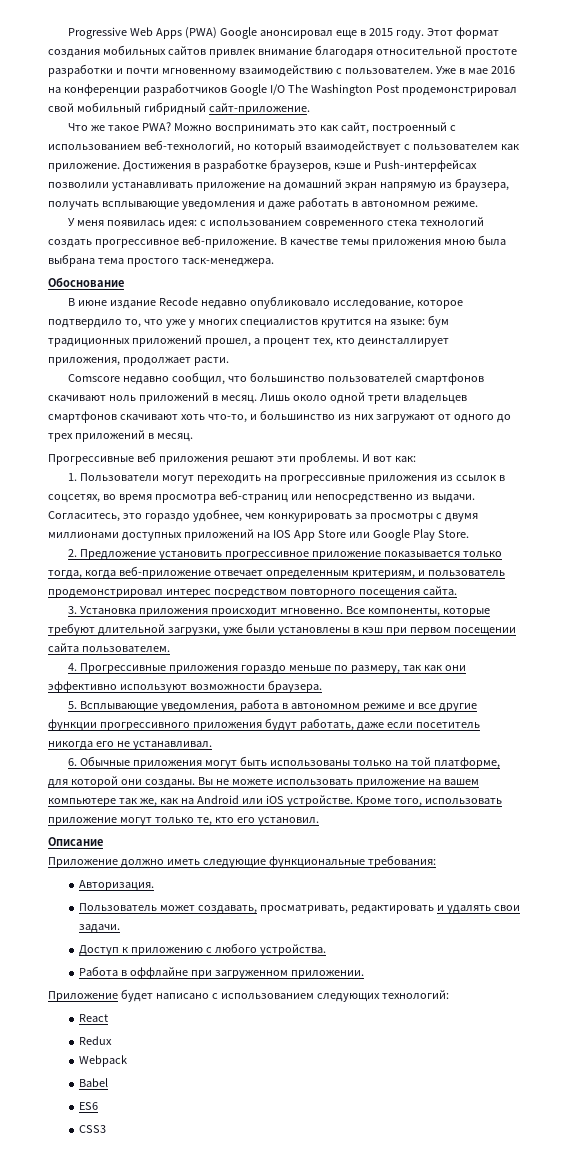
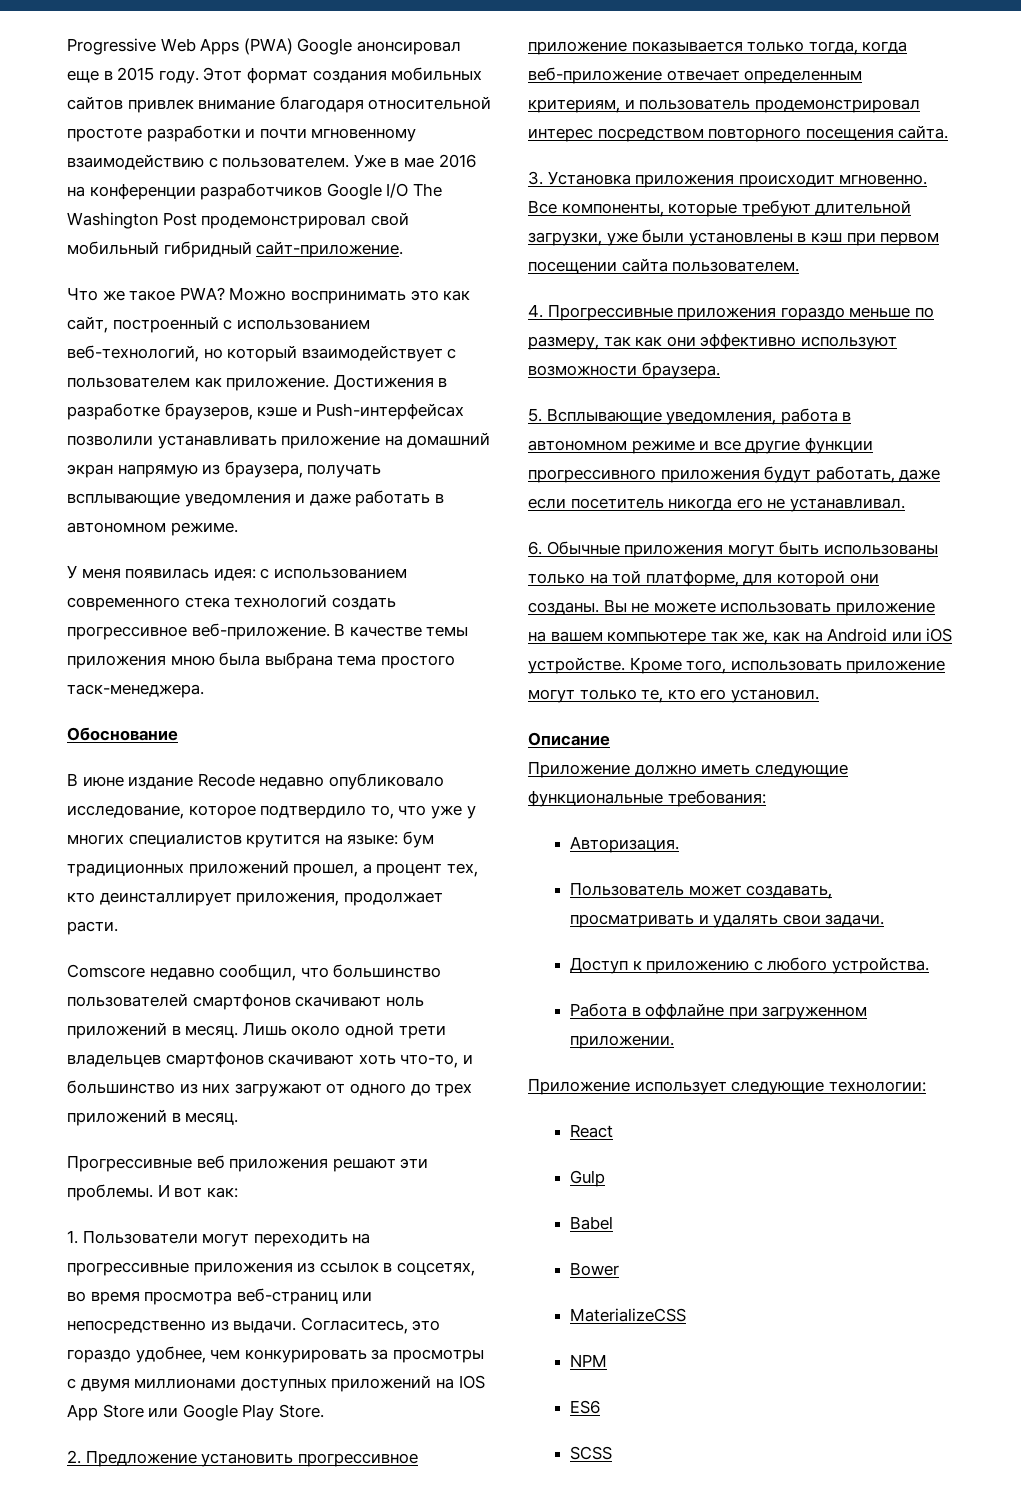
[259,905,434,914] просматривать, редактировать -> [569,914,694,928] просматривать
[120,989,449,1002] будет написано с использованием следующих технологий: -> [634,1081,926,1095] использует следующие технологии:
[78,1036,112,1045] [78,1055,127,1067] Redux // Webpack -> [569,1170,605,1187] Gulp
(108, 1082) none -> [569,1262,619,1276] [569,1308,686,1322] [569,1354,607,1367] // Bower // MaterializeCSS // NPM
[78,1125,106,1133] CSS3 -> [569,1446,612,1460] SCSS

